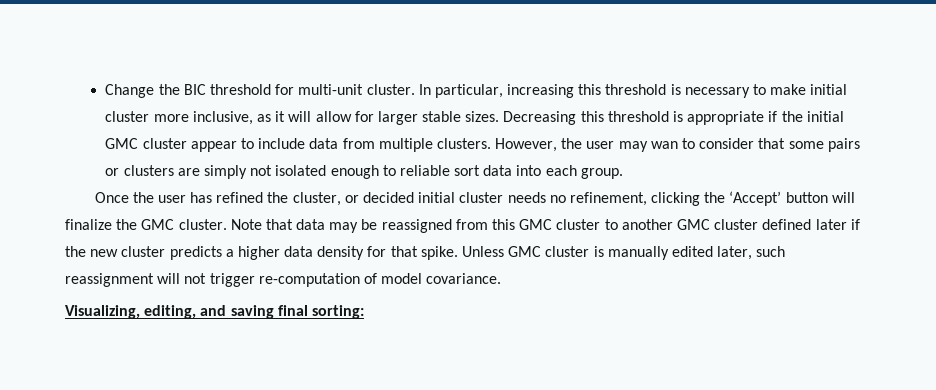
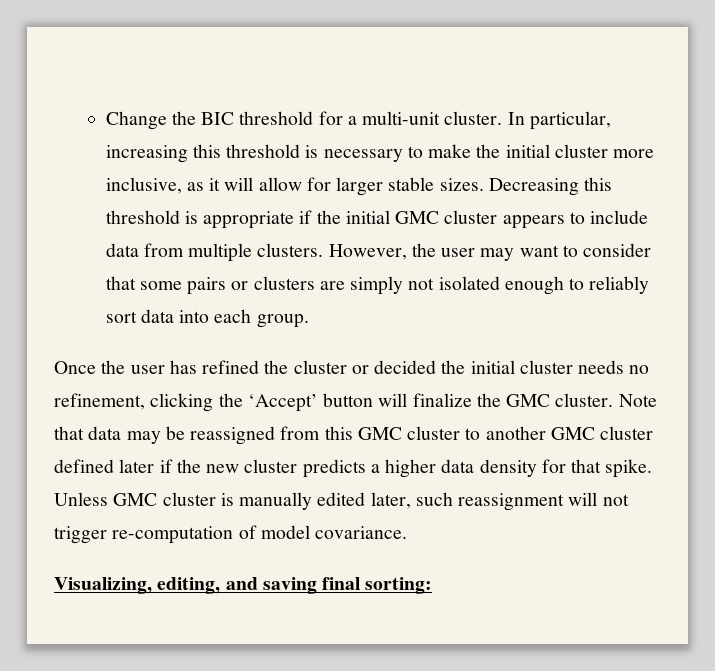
(295, 89) none -> [347,116,357,125] a
(807, 89) none -> [476,144,501,158] the
[190,141,237,152] appear -> [502,215,565,229] appears
[650,141,678,149] wan -> [519,245,559,257] want
[399,165,450,176] reliable -> [589,276,650,294] reliably
[292,192,341,206] cluster, -> [293,360,347,374] cluster
(414, 197) none -> [441,360,466,374] the

